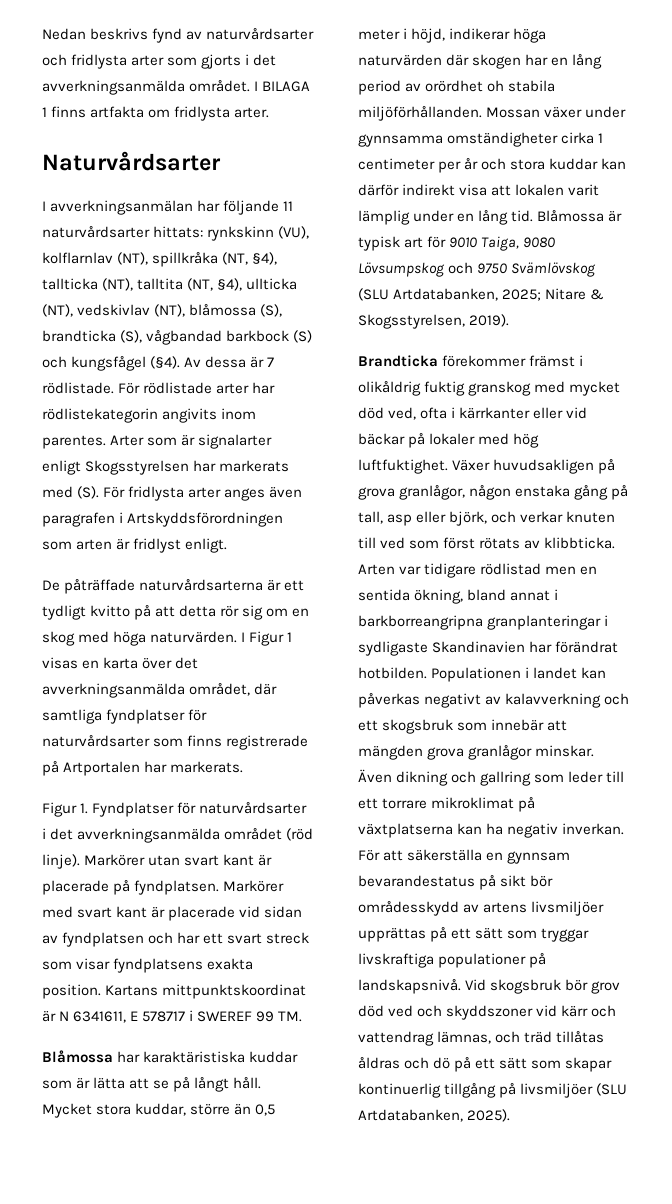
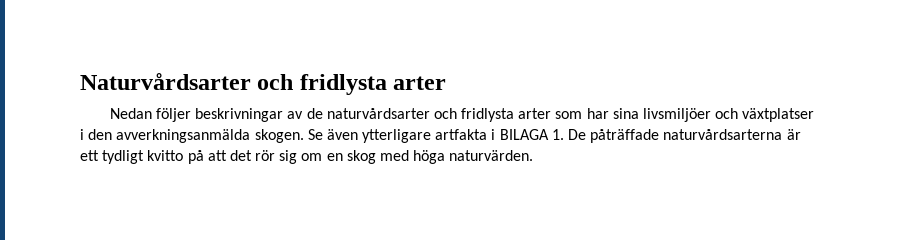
[42,28,203,43] Nedan beskrivs fynd av -> [80,73,447,95] [109,108,323,122] Naturvårdsarter och fridlysta arter // Nedan följer beskrivningar av de
[201,54,277,69] [42,79,311,95] [42,106,270,121] [42,151,221,171] [42,200,294,215] [42,225,310,241] [42,251,278,267] [42,278,298,291] [42,303,283,317] [42,329,313,345] [42,355,275,371] [42,382,276,394] [42,408,257,423] [42,434,273,449] [42,460,290,475] [42,486,303,501] [42,512,284,527] [42,538,228,553] gjorts i det avverkningsanmälda området. I BILAGA 1 finns artfakta om fridlysta arter. // Naturvårdsarter // I avverkningsanmälan har följande 11 naturvårdsarter hittats: rynkskinn (VU), kolflarnlav (NT), spillkråka (NT, §4), tallticka (NT), talltita (NT, §4), ullticka (NT), vedskivlav (NT), blåmossa (S), brandticka (S), vågbandad barkbock (S) och kungsfågel (§4). Av dessa är 7 rödlistade. För rödlistade arter har rödlistekategorin angivits inom parentes. Arter som är signalarter enligt Skogsstyrelsen har markerats med (S). För fridlysta arter anges även paragrafen i Artskyddsförordningen som arten är fridlyst enligt. // -> [586,108,815,122] [80,129,564,143] har sina livsmiljöer och växtplatser i den avverkningsanmälda skogen. Se även ytterligare artfakta i BILAGA 1.
[179,605,217,617] detta -> [229,150,252,161] det
[241,631,293,646] [42,657,199,669] [42,682,278,698] [42,709,208,724] [42,734,309,750] [42,760,244,776] [42,801,308,817] [42,827,314,843] [42,854,273,869] [42,879,285,895] [42,906,303,921] [42,932,310,947] [42,958,254,973] [42,984,307,999] [42,1010,303,1023] [42,1050,299,1063] [42,1076,262,1092] [42,1103,276,1118] [358,28,547,43] [358,53,603,69] [358,80,556,95] [358,105,627,121] [358,132,604,147] [358,157,627,173] [358,184,600,196] [358,209,623,225] [358,236,557,251] [358,262,597,277] [358,288,605,301] [358,314,510,329] [358,355,584,367] [358,380,621,396] [358,407,588,420] [358,432,540,448] [358,458,616,474] [358,484,629,500] [358,511,616,526] [358,537,616,549] [358,563,598,578] [358,589,559,604] [358,615,609,630] [358,641,619,656] [358,667,607,682] [358,692,630,708] [358,719,568,734] [358,744,595,760] [358,769,625,786] [358,796,536,812] [358,823,625,838] [358,849,571,864] [358,874,554,890] [358,900,605,916] [358,926,590,942] [358,952,547,968] [358,978,621,994] [358,1005,617,1020] [358,1030,605,1046] [358,1056,613,1072] [358,1082,628,1098] [358,1109,511,1122] I Figur 1 visas en karta över det avverkningsanmälda området, där samtliga fyndplatser för naturvårdsarter som finns registrerade på Artportalen har markerats. // Figur 1. Fyndplatser för naturvårdsarter i det avverkningsanmälda området (röd linje). Markörer utan svart kant är placerade på fyndplatsen. Markörer med svart kant är placerade vid sidan av fyndplatsen och har ett svart streck som visar fyndplatsens exakta position. Kartans mittpunktskoordinat är N 6341611, E 578717 i SWEREF 99 TM. // Blåmossa har karaktäristiska kuddar som är lätta att se på långt håll. Mycket stora kuddar, större än 0,5 meter i höjd, indikerar höga naturvärden där skogen har en lång period av orördhet oh stabila miljöförhållanden. Mossan växer under gynnsamma omständigheter cirka 1 centimeter per år och stora kuddar kan därför indirekt visa att lokalen varit lämplig under en lång tid. Blåmossa är typisk art för 9010 Taiga, 9080 Lövsumpskog och 9750 Svämlövskog (SLU Artdatabanken, 2025; Nitare & Skogsstyrelsen, 2019). // Brandticka förekommer främst i olikåldrig fuktig granskog med mycket död ved, ofta i kärrkanter eller vid bäckar på lokaler med hög luftfuktighet. Växer huvudsakligen på grova granlågor, någon enstaka gång på tall, asp eller björk, och verkar knuten till ved som först rötats av klibbticka. Arten var tidigare rödlistad men en sentida ökning, bland annat i barkborreangripna granplanteringar i sydligaste Skandinavien har förändrat hotbilden. Populationen i landet kan påverkas negativt av kalavverkning och ett skogsbruk som innebär att mängden grova granlågor minskar. Även dikning och gallring som leder till ett torrare mikroklimat på växtplatserna kan ha negativ inverkan. För att säkerställa en gynnsam bevarandestatus på sikt bör områdesskydd av artens livsmiljöer upprättas på ett sätt som tryggar livskraftiga populationer på landskapsnivå. Vid skogsbruk bör grov död ved och skyddszoner vid kärr och vattendrag lämnas, och träd tillåtas åldras och dö på ett sätt som skapar kontinuerlig tillgång på livsmiljöer (SLU Artdatabanken, 2025). -> (534, 155) none

